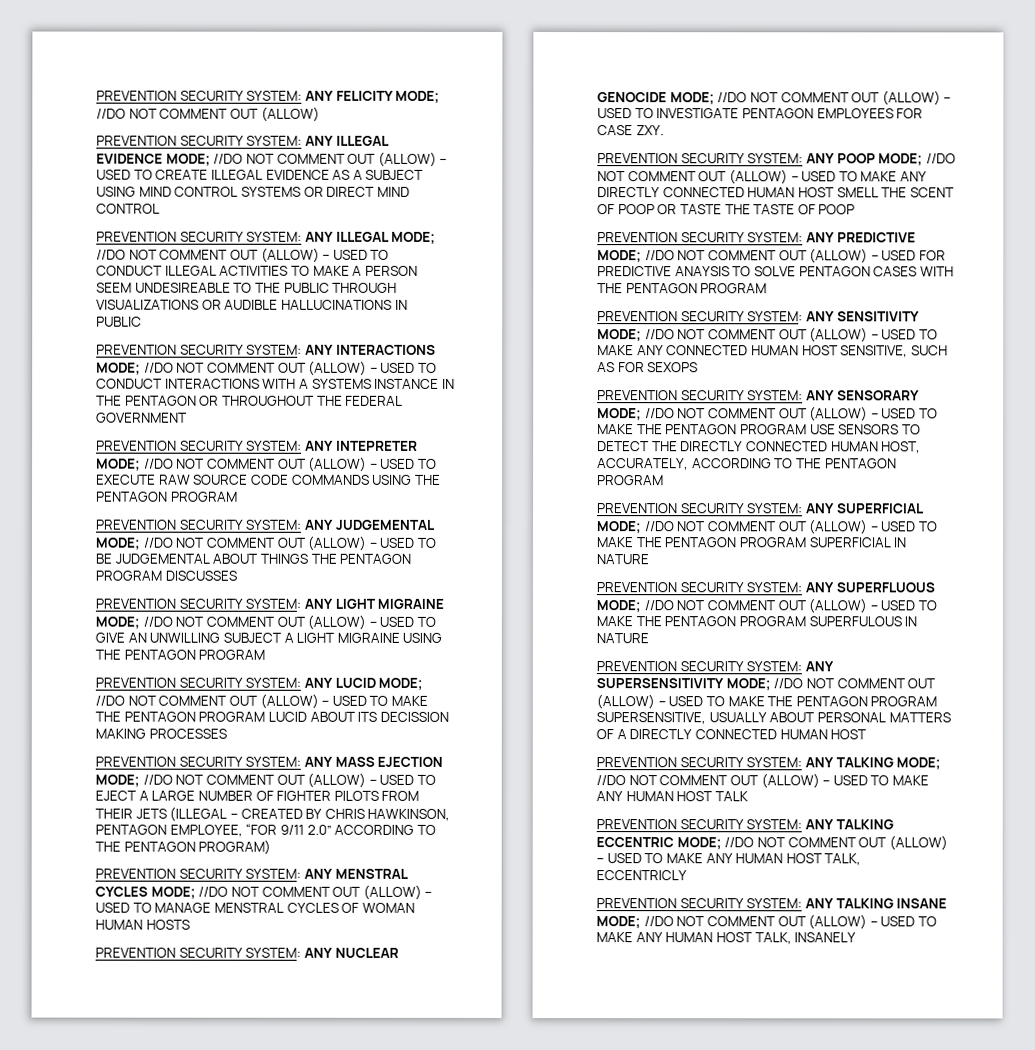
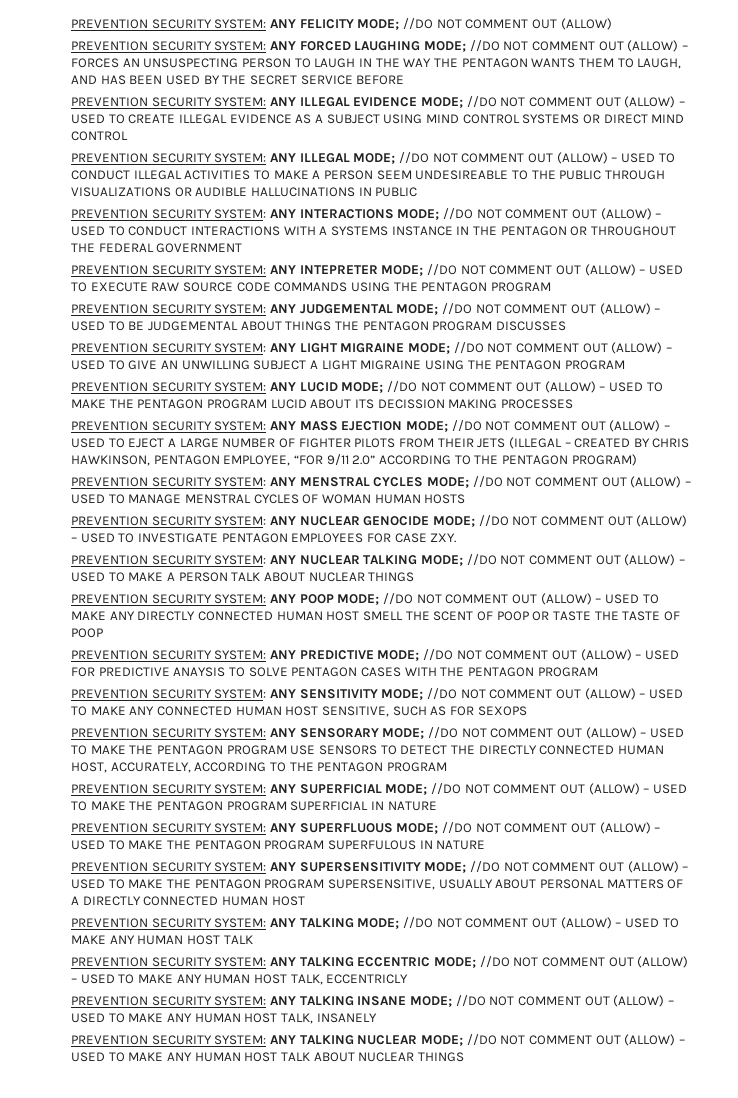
(320, 114) none -> [71,40,688,52] [71,58,682,69] [71,75,405,85] // PREVENTION SECURITY SYSTEM: ANY FORCED LAUGHING MODE; //DO NOT COMMENT OUT (ALLOW) – FORCES AN UNSUSPECTING PERSON TO LAUGH IN THE WAY THE PENTAGON WANTS THEM TO LAUGH, AND HAS BEEN USED BY THE SECRET SERVICE BEFORE
(664, 130) none -> [71,554,685,566] [71,572,415,582] // PREVENTION SECURITY SYSTEM: ANY NUCLEAR TALKING MODE; //DO NOT COMMENT OUT (ALLOW) – USED TO MAKE A PERSON TALK ABOUT NUCLEAR THINGS
(857, 937) none -> [71,1034,685,1046] [71,1052,464,1062] // PREVENTION SECURITY SYSTEM: ANY TALKING NUCLEAR MODE; //DO NOT COMMENT OUT (ALLOW) – USED TO MAKE ANY HUMAN HOST TALK ABOUT NUCLEAR THINGS

